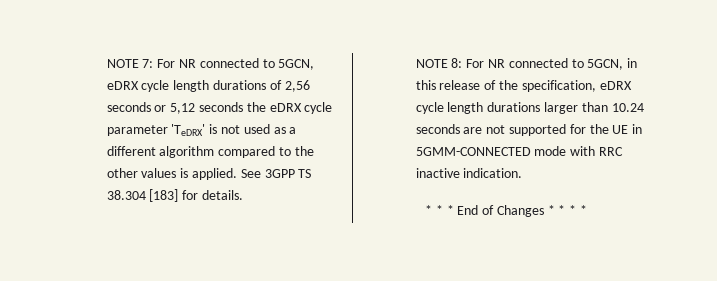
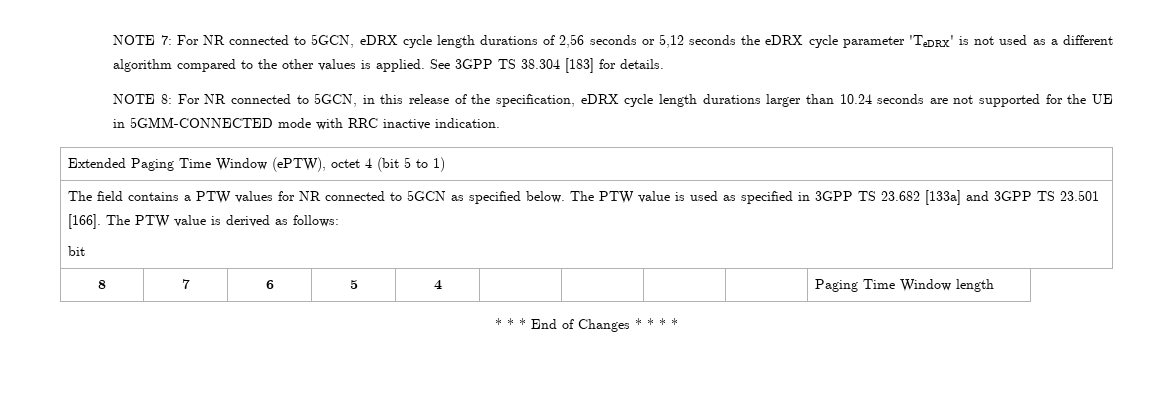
(523, 173) none -> [68,157,446,172] [68,190,1100,205] [68,214,340,229] [68,246,86,256] [98,280,106,289] [181,279,190,289] [265,280,274,289] [349,280,358,289] [433,280,442,290] [815,279,995,292] // Extended Paging Time Window (ePTW), octet 4 (bit 5 to 1) // The field contains a PTW values for NR connected to 5GCN as specified below. The PTW value is used as specified in 3GPP TS 23.682 [133a] and 3GPP TS 23.501 [166]. The PTW value is derived as follows: // bit // 8 | 7 | 6 | 5 | 4 | | | | | Paging Time Window length

